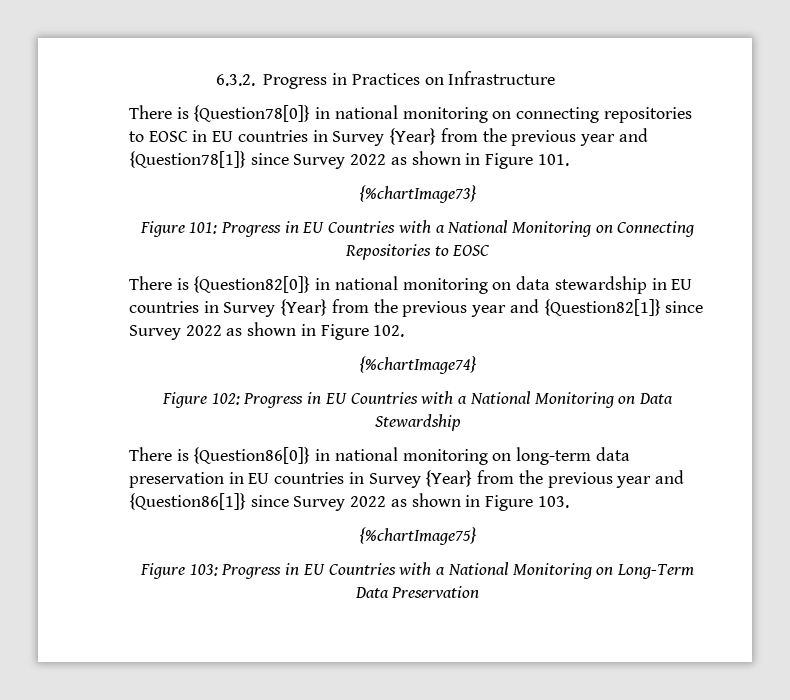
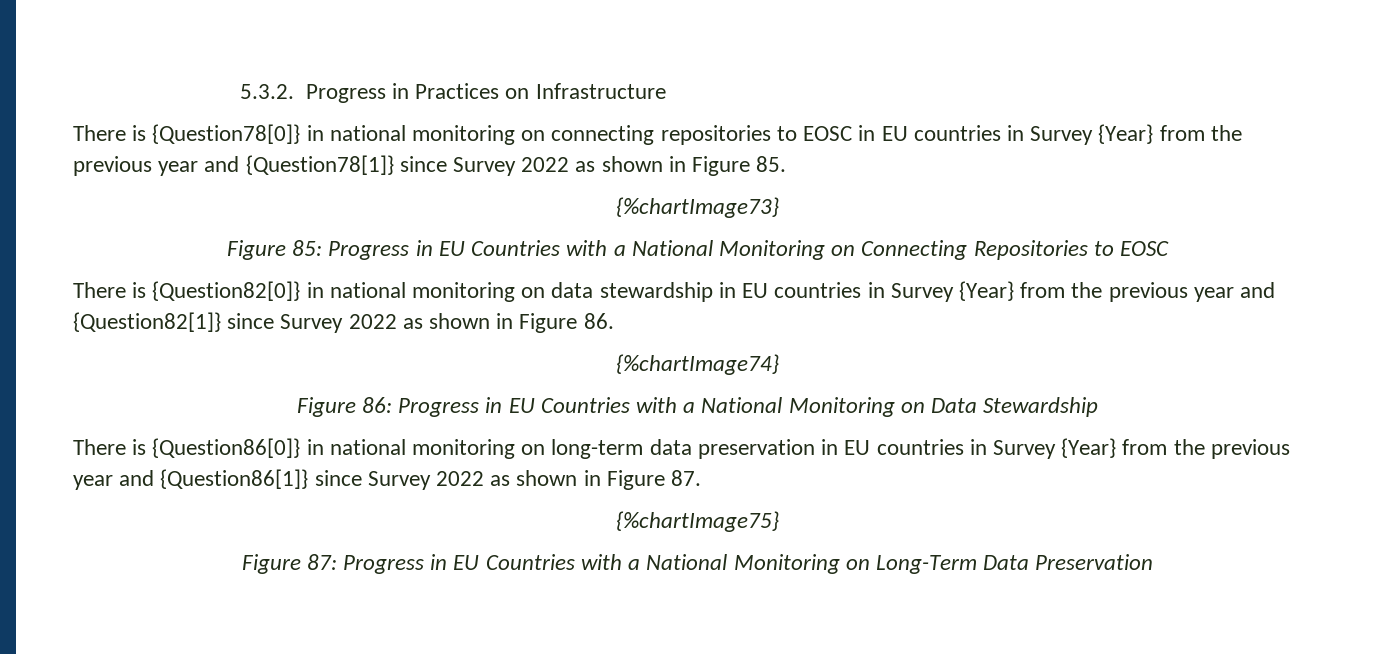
[215,74,255,86] 6.3.2. -> [240,84,295,99] 5.3.2.
[537,154,569,166] 101. -> [756,156,787,172] 85.
[189,222,218,234] 101: -> [292,240,323,256] 85:
[373,325,405,337] 102. -> [583,313,614,329] 86.
[211,393,240,405] 102: -> [361,397,392,413] 86:
[537,496,569,508] 103. -> [671,470,702,486] 87.
[189,564,218,576] 103: -> [306,554,337,570] 87:

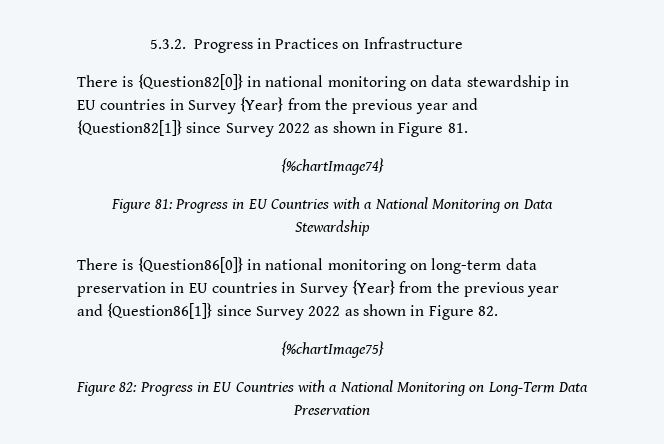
[73,124,1242,145] [73,155,787,176] [616,197,779,218] [227,240,1169,260] // There is {Question78[0]} in national monitoring on connecting repositories to EOSC in EU countries in Survey {Year} from the previous year and {Question78[1]} since Survey 2022 as shown in Figure 85. // {%chartImage73} // Figure 85: Progress in EU Countries with a National Monitoring on Connecting Repositories to EOSC -> (463, 43) none
[583,313,614,329] 86. -> [447,123,468,133] 81.
[361,397,392,413] 86: -> [154,199,173,209] 81:
[671,470,702,486] 87. -> [477,306,498,316] 82.
[306,554,337,570] 87: -> [119,382,138,392] 82:

